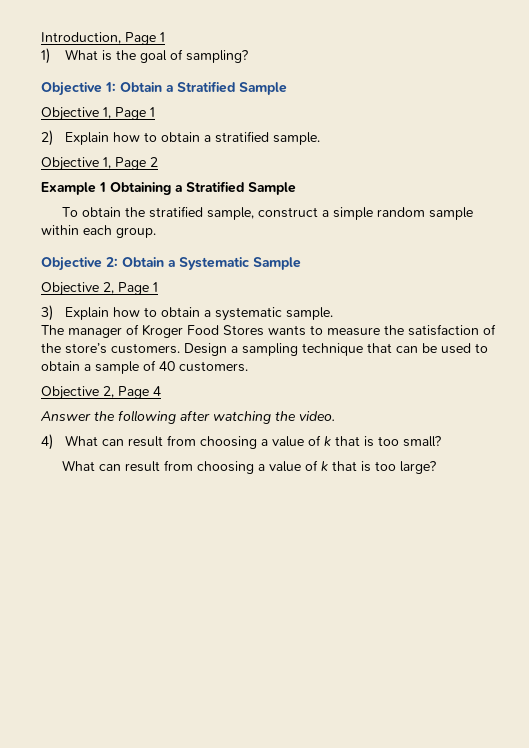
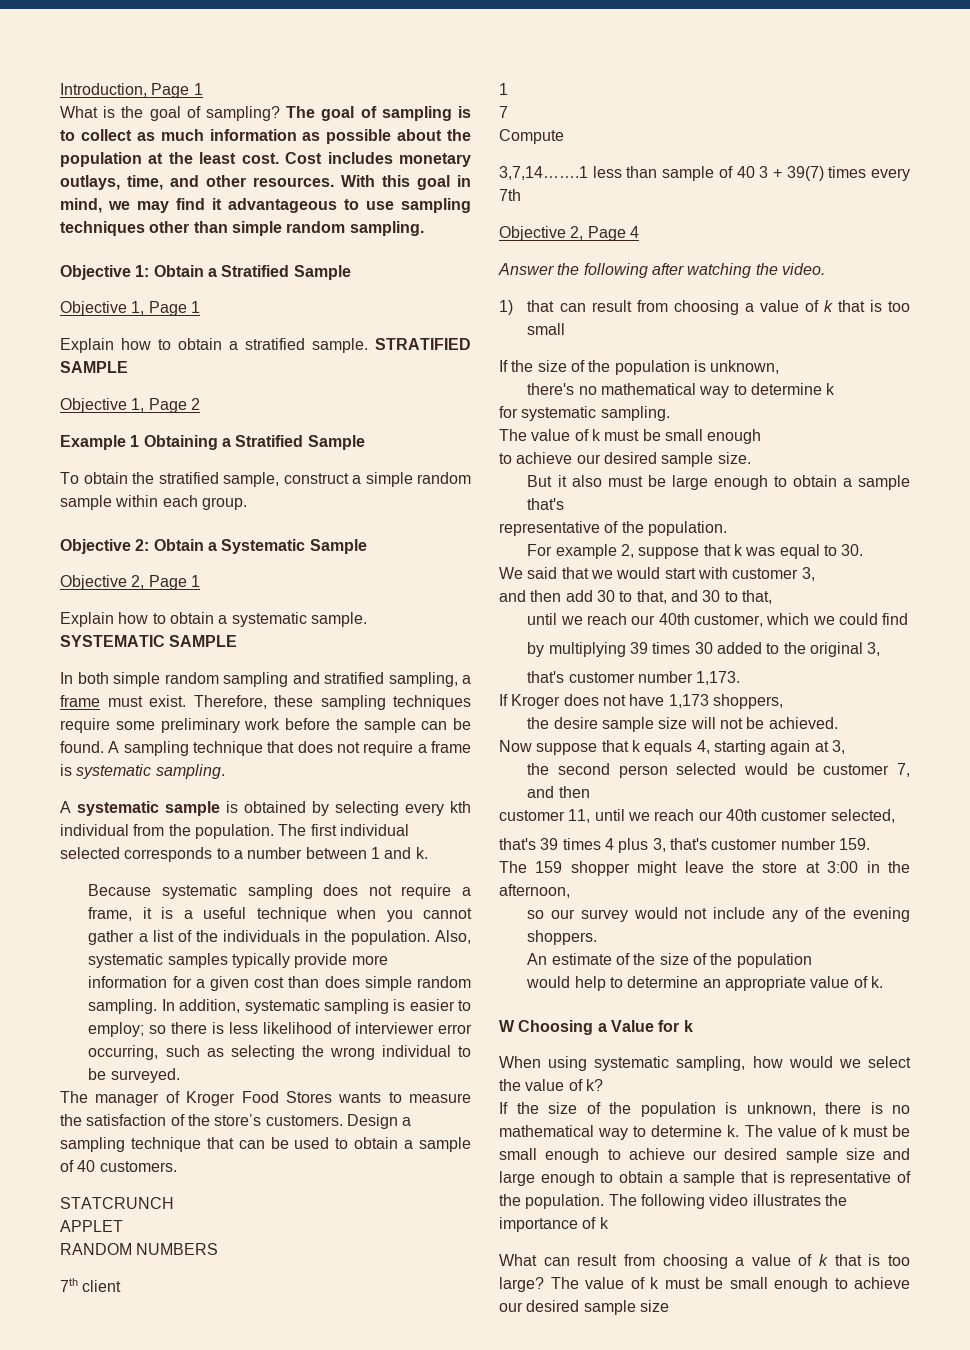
[41,48,50,64] 1) -> (203, 89) none
(249, 56) none -> [286,106,471,121] [60,129,471,144] [60,152,471,167] [60,175,471,190] [60,198,471,213] [60,221,424,236] The goal of sampling is to collect as much information as possible about the population at the least cost. Cost includes monetary outlays, time, and other resources. With this goal in mind, we may find it advantageous to use sampling techniques other than simple random sampling.
[41,130,53,146] 2) -> (200, 307) none
(321, 138) none -> [375,338,471,350] [60,361,128,373] STRATIFIED SAMPLE
[41,305,53,321] 3) -> (200, 581) none
(334, 313) none -> [60,635,238,647] [60,672,471,687] [60,695,471,710] [60,718,471,733] [60,741,471,756] [60,764,225,779] [60,801,471,816] [60,824,409,839] [60,847,428,862] [88,884,472,899] [88,907,472,922] [88,930,471,945] [88,953,388,968] [88,976,471,991] [88,999,471,1014] [88,1022,472,1037] [88,1045,472,1060] [88,1068,180,1083] SYSTEMATIC SAMPLE // In both simple random sampling and stratified sampling, a frame must exist. Therefore, these sampling techniques require some preliminary work before the sample can be found. A sampling technique that does not require a frame is systematic sampling. // A systematic sample is obtained by selecting every kth individual from the population. The first individual selected corresponds to a number between 1 and k. // Because systematic sampling does not require a frame, it is a useful technique when you cannot gather a list of the individuals in the population. Also, systematic samples typically provide more information for a given cost than does simple random sampling. In addition, systematic sampling is easier to employ; so there is less likelihood of interviewer error occurring, such as selecting the wrong individual to be surveyed.
(248, 366) none -> [60,1197,174,1209] [60,1220,123,1232] [60,1243,219,1255] [60,1278,122,1292] [499,83,508,95] [499,106,508,118] [499,129,564,144] [499,166,910,181] [499,189,521,201] // STATCRUNCH // APPLET // RANDOM NUMBERS // 7th client // 1 // 7 // Compute // 3,7,14…….1 less than sample of 40 3 + 39(7) times every 7th
[41,434,99,450] 4) What -> [499,300,555,315] 1) that
[403,436,442,447] small? -> [527,323,566,335] [499,360,780,375] [527,383,836,398] [499,406,670,421] [499,429,762,444] [499,452,751,467] [527,475,910,490] [527,498,565,510] [499,521,727,536] [527,544,864,559] [499,567,815,581] [499,590,772,604] [527,613,909,627] [527,642,881,657] [527,671,741,685] [499,694,783,709] [527,717,838,732] [499,740,845,755] [527,763,910,778] [527,786,590,798] [499,809,895,823] [499,838,870,853] [499,861,910,876] [499,884,570,898] [527,907,910,922] [527,930,598,945] [527,953,812,968] [526,976,884,991] [499,1020,693,1035] [499,1056,911,1071] [499,1079,603,1091] [499,1102,910,1117] [499,1125,911,1140] [499,1148,910,1163] [499,1171,911,1186] [499,1194,847,1209] [499,1217,609,1232] small // If the size of the population is unknown, // there's no mathematical way to determine k // for systematic sampling. // The value of k must be small enough // to achieve our desired sample size. // But it also must be large enough to obtain a sample that's // representative of the population. // For example 2, suppose that k was equal to 30. // We said that we would start with customer 3, // and then add 30 to that, and 30 to that, // until we reach our 40th customer, which we could find // by multiplying 39 times 30 added to the original 3, // that's customer number 1,173. // If Kroger does not have 1,173 shoppers, // the desire sample size will not be achieved. // Now suppose that k equals 4, starting again at 3, // the second person selected would be customer 7, and then // customer 11, until we reach our 40th customer selected, // that's 39 times 4 plus 3, that's customer number 159. // The 159 shopper might leave the store at 3:00 in the afternoon, // so our survey would not include any of the evening shoppers. // An estimate of the size of the population // would help to determine an appropriate value of k. // W Choosing a Value for k // When using systematic sampling, how would we select the value of k? // If the size of the population is unknown, there is no mathematical way to determine k. The value of k must be small enough to achieve our desired sample size and large enough to obtain a sample that is representative of the population. The following video illustrates the importance of k
(436, 467) none -> [550,1277,910,1292] [499,1300,669,1315] The value of k must be small enough to achieve our desired sample size

